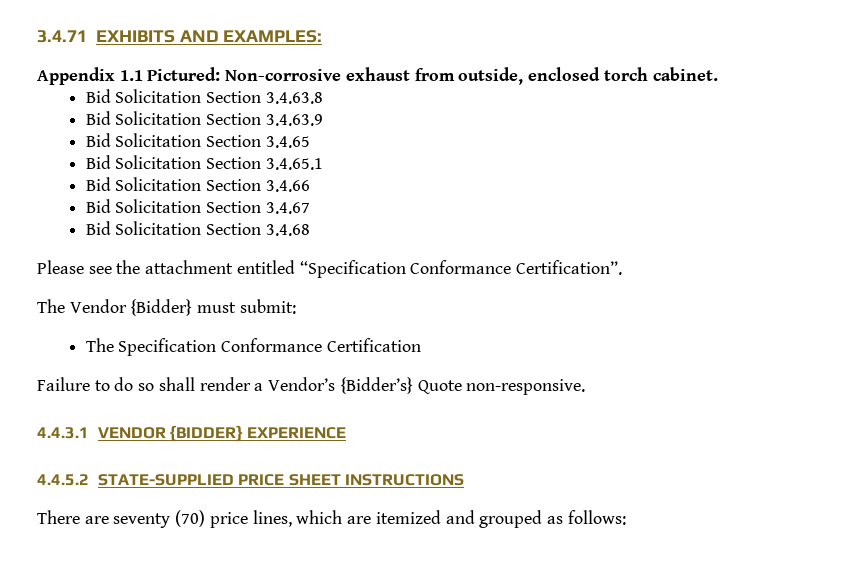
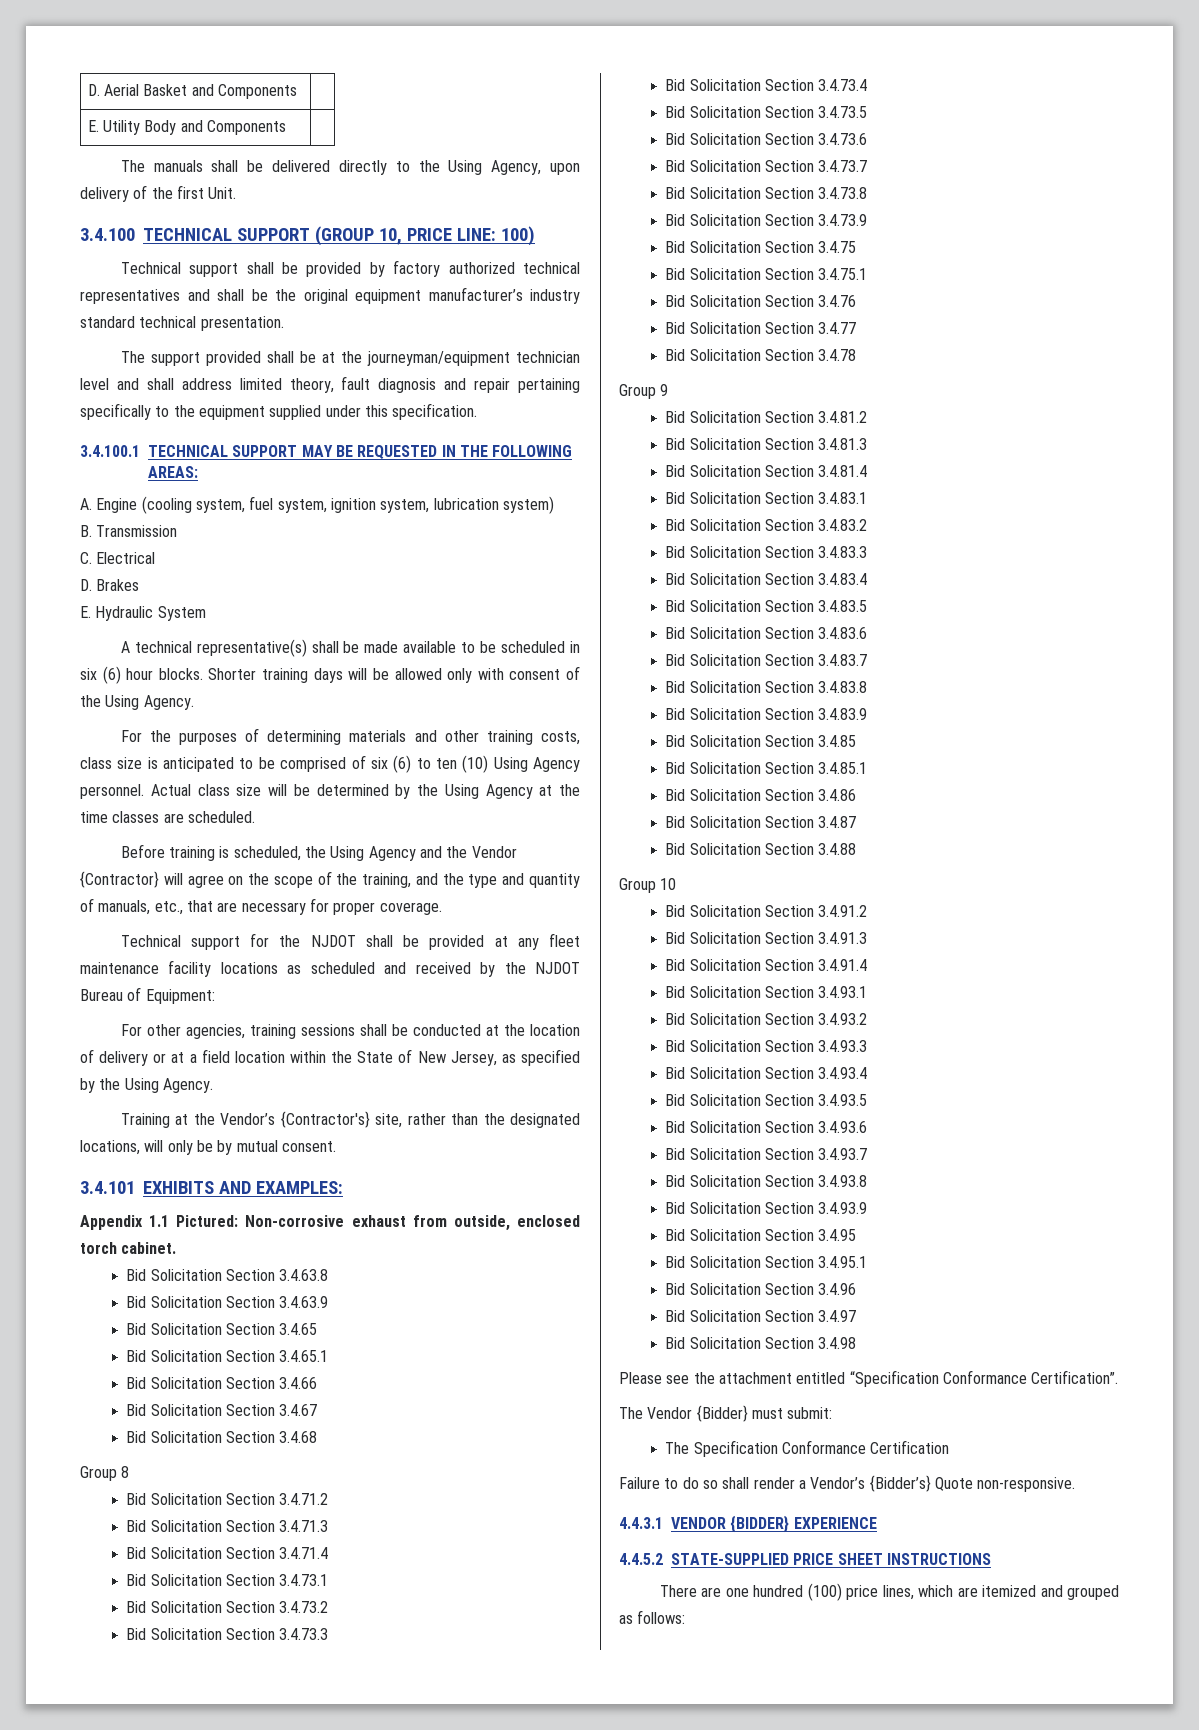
[37,30,87,43] 3.4.71 -> [87,84,298,99] [87,120,287,135] [120,160,581,175] [80,185,237,202] [80,226,535,246] [120,260,580,277] [80,287,580,304] [80,316,284,331] [120,351,580,366] [80,376,580,393] [80,403,478,420] [80,445,573,459] [148,466,198,478] [80,496,554,514] [80,525,178,537] [80,552,156,564] [80,579,140,591] [80,606,206,621] [120,639,580,657] [80,666,581,684] [80,695,194,710] [120,728,581,745] [80,755,580,773] [80,784,580,799] [80,811,255,823] [120,844,517,861] [80,871,580,888] [80,898,442,915] [120,933,580,950] [80,960,581,977] [80,987,215,1004] [120,1024,581,1039] [80,1049,581,1066] [80,1078,213,1093] [120,1111,580,1128] [80,1140,336,1155] [80,1181,135,1194] D. Aerial Basket and Components | // E. Utility Body and Components | // The manuals shall be delivered directly to the Using Agency, upon delivery of the first Unit. // 3.4.100 TECHNICAL SUPPORT (GROUP 10, PRICE LINE: 100) // Technical support shall be provided by factory authorized technical representatives and shall be the original equipment manufacturer’s industry standard technical presentation. // The support provided shall be at the journeyman/equipment technician level and shall address limited theory, fault diagnosis and repair pertaining specifically to the equipment supplied under this specification. // 3.4.100.1 TECHNICAL SUPPORT MAY BE REQUESTED IN THE FOLLOWING AREAS: // A. Engine (cooling system, fuel system, ignition system, lubrication system) // B. Transmission // C. Electrical // D. Brakes // E. Hydraulic System // A technical representative(s) shall be made available to be scheduled in six (6) hour blocks. Shorter training days will be allowed only with consent of the Using Agency. // For the purposes of determining materials and other training costs, class size is anticipated to be comprised of six (6) to ten (10) Using Agency personnel. Actual class size will be determined by the Using Agency at the time classes are scheduled. // Before training is scheduled, the Using Agency and the Vendor {Contractor} will agree on the scope of the training, and the type and quantity of manuals, etc., that are necessary for proper coverage. // Technical support for the NJDOT shall be provided at any fleet maintenance facility locations as scheduled and received by the NJDOT Bureau of Equipment: // For other agencies, training sessions shall be conducted at the location of delivery or at a field location within the State of New Jersey, as specified by the Using Agency. // Training at the Vendor’s {Contractor's} site, rather than the designated locations, will only be by mutual consent. // 3.4.101
(310, 230) none -> [80,1466,130,1481] [126,1493,329,1505] [126,1520,329,1532] [126,1547,329,1559] [126,1574,329,1586] [126,1601,329,1613] [126,1628,329,1640] [665,79,868,91] [665,106,868,118] [665,133,868,145] [665,160,868,172] [665,187,868,199] [665,214,868,226] [665,241,857,253] [665,268,868,280] [665,295,857,307] [665,322,857,334] [665,349,857,361] [619,384,669,399] [665,411,868,423] [665,438,868,450] [665,465,868,477] [665,492,868,504] [665,519,868,531] [665,546,868,558] [665,573,868,585] [665,600,868,612] [665,627,868,639] [665,654,868,666] [665,681,868,693] [665,708,868,720] [665,735,857,747] [665,762,868,774] [665,789,857,801] [665,816,857,828] [665,843,857,855] [619,878,677,893] [665,905,868,917] [665,932,868,944] [665,959,868,971] [665,986,868,998] [665,1013,868,1025] [665,1040,868,1052] [665,1067,868,1079] [665,1094,868,1106] [665,1121,868,1133] [665,1148,868,1160] [665,1175,868,1187] [665,1202,868,1214] [665,1229,857,1241] [665,1256,868,1268] [665,1283,857,1295] [665,1310,857,1322] [665,1337,857,1349] // Group 8 // Bid Solicitation Section 3.4.71.2 // Bid Solicitation Section 3.4.71.3 // Bid Solicitation Section 3.4.71.4 // Bid Solicitation Section 3.4.73.1 // Bid Solicitation Section 3.4.73.2 // Bid Solicitation Section 3.4.73.3 // Bid Solicitation Section 3.4.73.4 // Bid Solicitation Section 3.4.73.5 // Bid Solicitation Section 3.4.73.6 // Bid Solicitation Section 3.4.73.7 // Bid Solicitation Section 3.4.73.8 // Bid Solicitation Section 3.4.73.9 // Bid Solicitation Section 3.4.75 // Bid Solicitation Section 3.4.75.1 // Bid Solicitation Section 3.4.76 // Bid Solicitation Section 3.4.77 // Bid Solicitation Section 3.4.78 // Group 9 // Bid Solicitation Section 3.4.81.2 // Bid Solicitation Section 3.4.81.3 // Bid Solicitation Section 3.4.81.4 // Bid Solicitation Section 3.4.83.1 // Bid Solicitation Section 3.4.83.2 // Bid Solicitation Section 3.4.83.3 // Bid Solicitation Section 3.4.83.4 // Bid Solicitation Section 3.4.83.5 // Bid Solicitation Section 3.4.83.6 // Bid Solicitation Section 3.4.83.7 // Bid Solicitation Section 3.4.83.8 // Bid Solicitation Section 3.4.83.9 // Bid Solicitation Section 3.4.85 // Bid Solicitation Section 3.4.85.1 // Bid Solicitation Section 3.4.86 // Bid Solicitation Section 3.4.87 // Bid Solicitation Section 3.4.88 // Group 10 // Bid Solicitation Section 3.4.91.2 // Bid Solicitation Section 3.4.91.3 // Bid Solicitation Section 3.4.91.4 // Bid Solicitation Section 3.4.93.1 // Bid Solicitation Section 3.4.93.2 // Bid Solicitation Section 3.4.93.3 // Bid Solicitation Section 3.4.93.4 // Bid Solicitation Section 3.4.93.5 // Bid Solicitation Section 3.4.93.6 // Bid Solicitation Section 3.4.93.7 // Bid Solicitation Section 3.4.93.8 // Bid Solicitation Section 3.4.93.9 // Bid Solicitation Section 3.4.95 // Bid Solicitation Section 3.4.95.1 // Bid Solicitation Section 3.4.96 // Bid Solicitation Section 3.4.97 // Bid Solicitation Section 3.4.98
[113,510,206,528] seventy (70) -> [725,1583,842,1601] one hundred (100)

